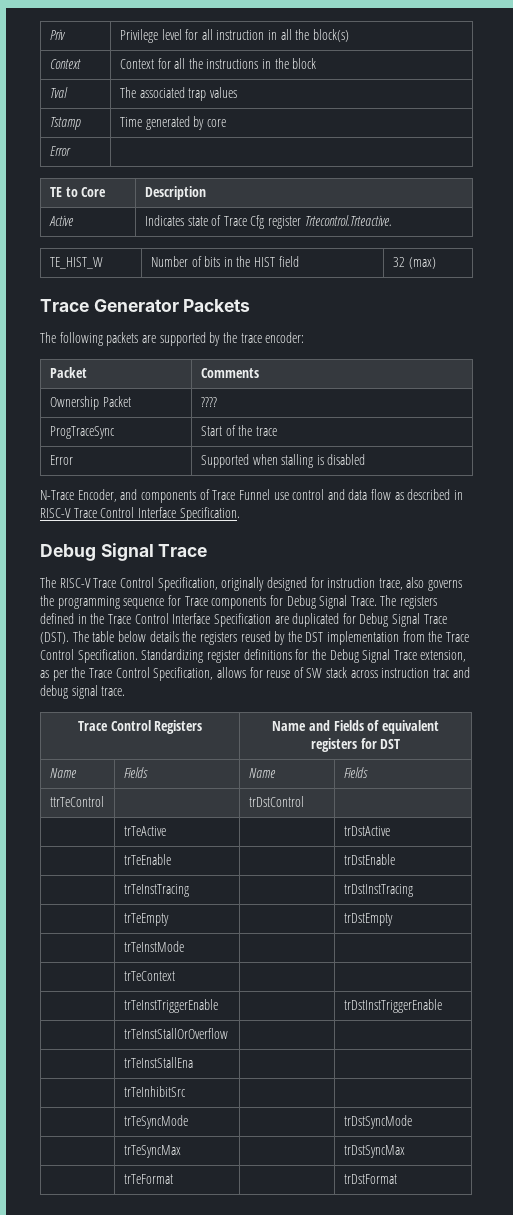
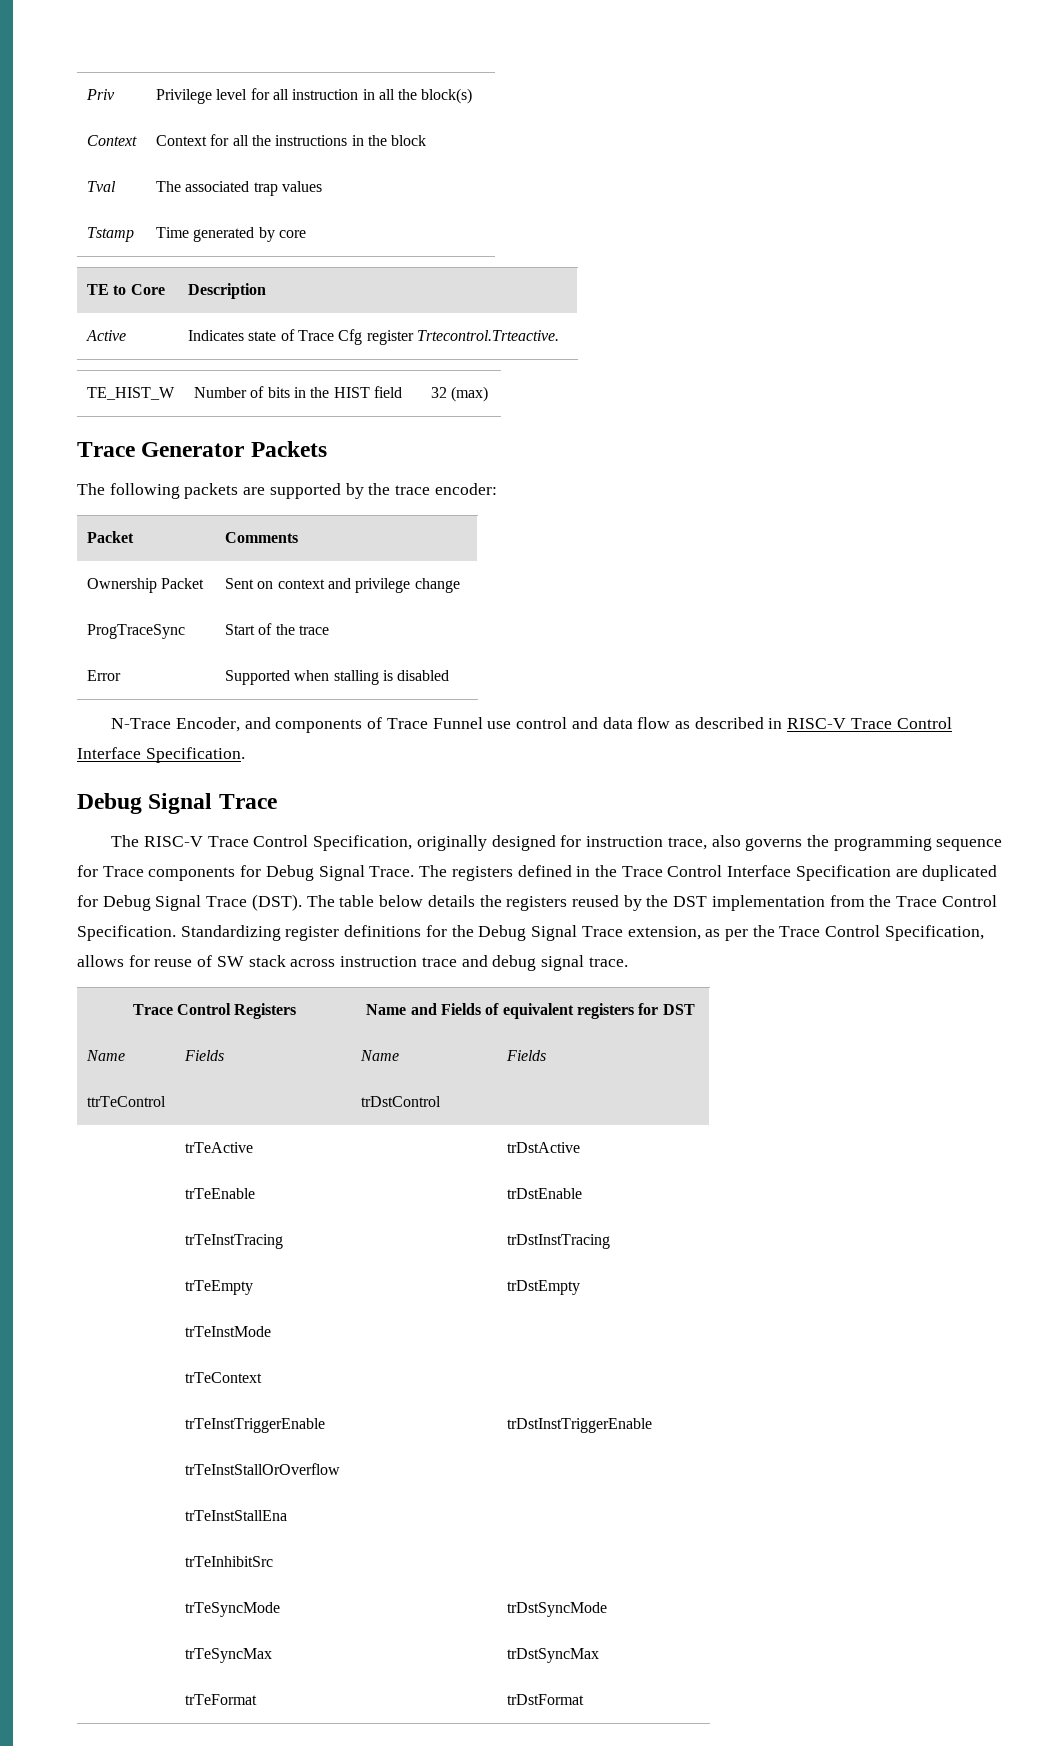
[49,146,71,156] // Error | -> (306, 234) none
[200,397,217,407] ???? -> [224,578,460,593] Sent on context and privilege change
[433,668,451,678] trac -> [421,957,457,967] trace

